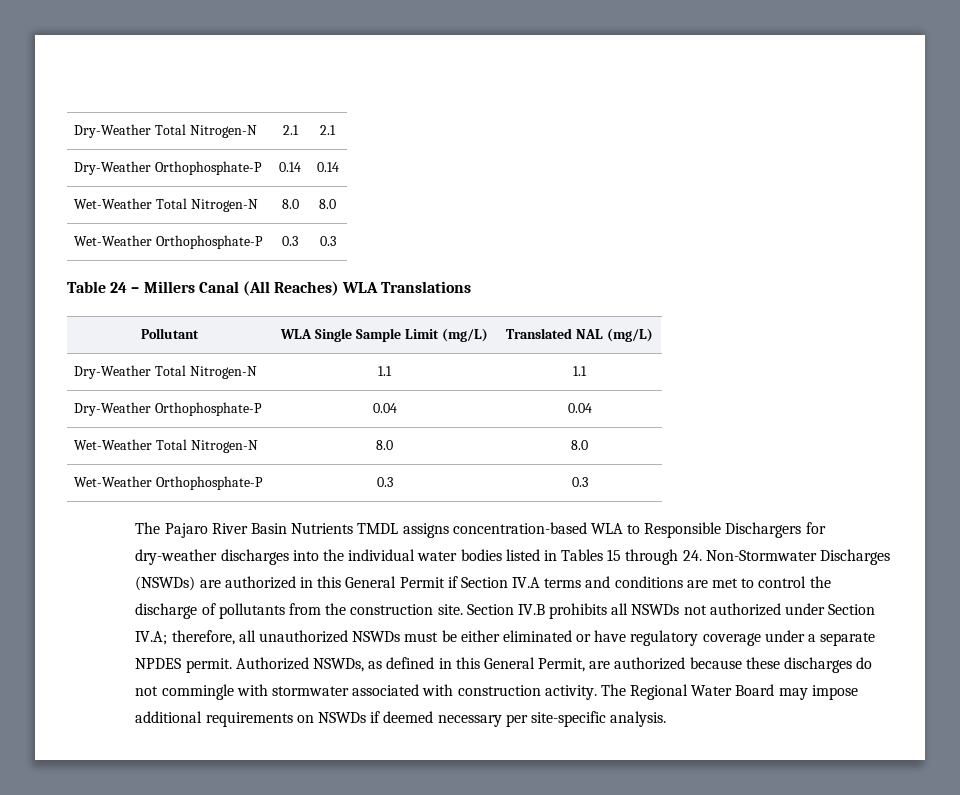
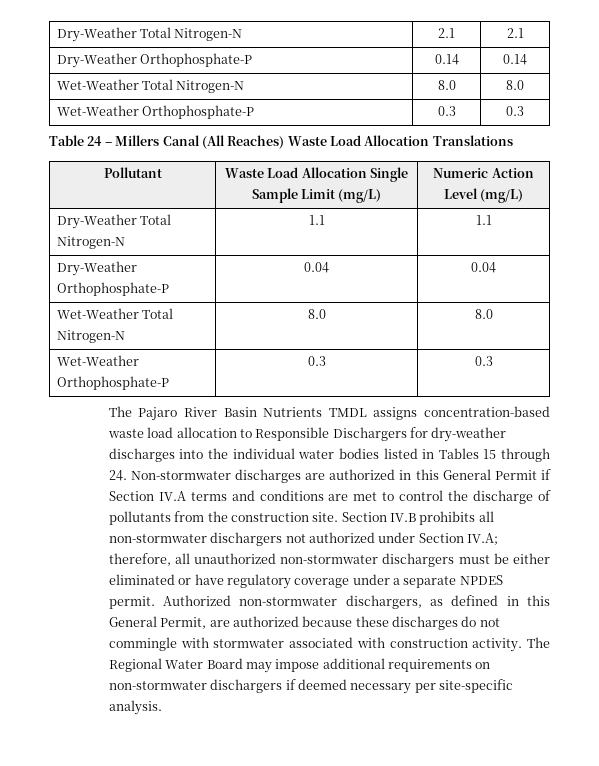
[342,282,379,293] WLA -> [287,135,430,146] Waste Load Allocation
[280,329,313,339] WLA -> [224,167,367,178] Waste Load Allocation
[506,328,603,339] Translated NAL -> [433,168,534,178] [443,188,478,199] Numeric Action Level
[590,523,623,534] WLA -> [107,427,237,438] waste load allocation
[705,549,891,565] [135,576,196,591] Non-Stormwater Discharges (NSWDs) -> [130,469,302,483] Non-stormwater discharges
[631,604,680,615] NSWDs -> [108,532,283,546] non-stormwater dischargers
[352,631,401,642] NSWDs -> [280,553,455,567] non-stormwater dischargers
[312,658,364,672] NSWDs, -> [239,595,422,609] non-stormwater dischargers,
[317,712,366,723] NSWDs -> [108,679,283,693] non-stormwater dischargers

